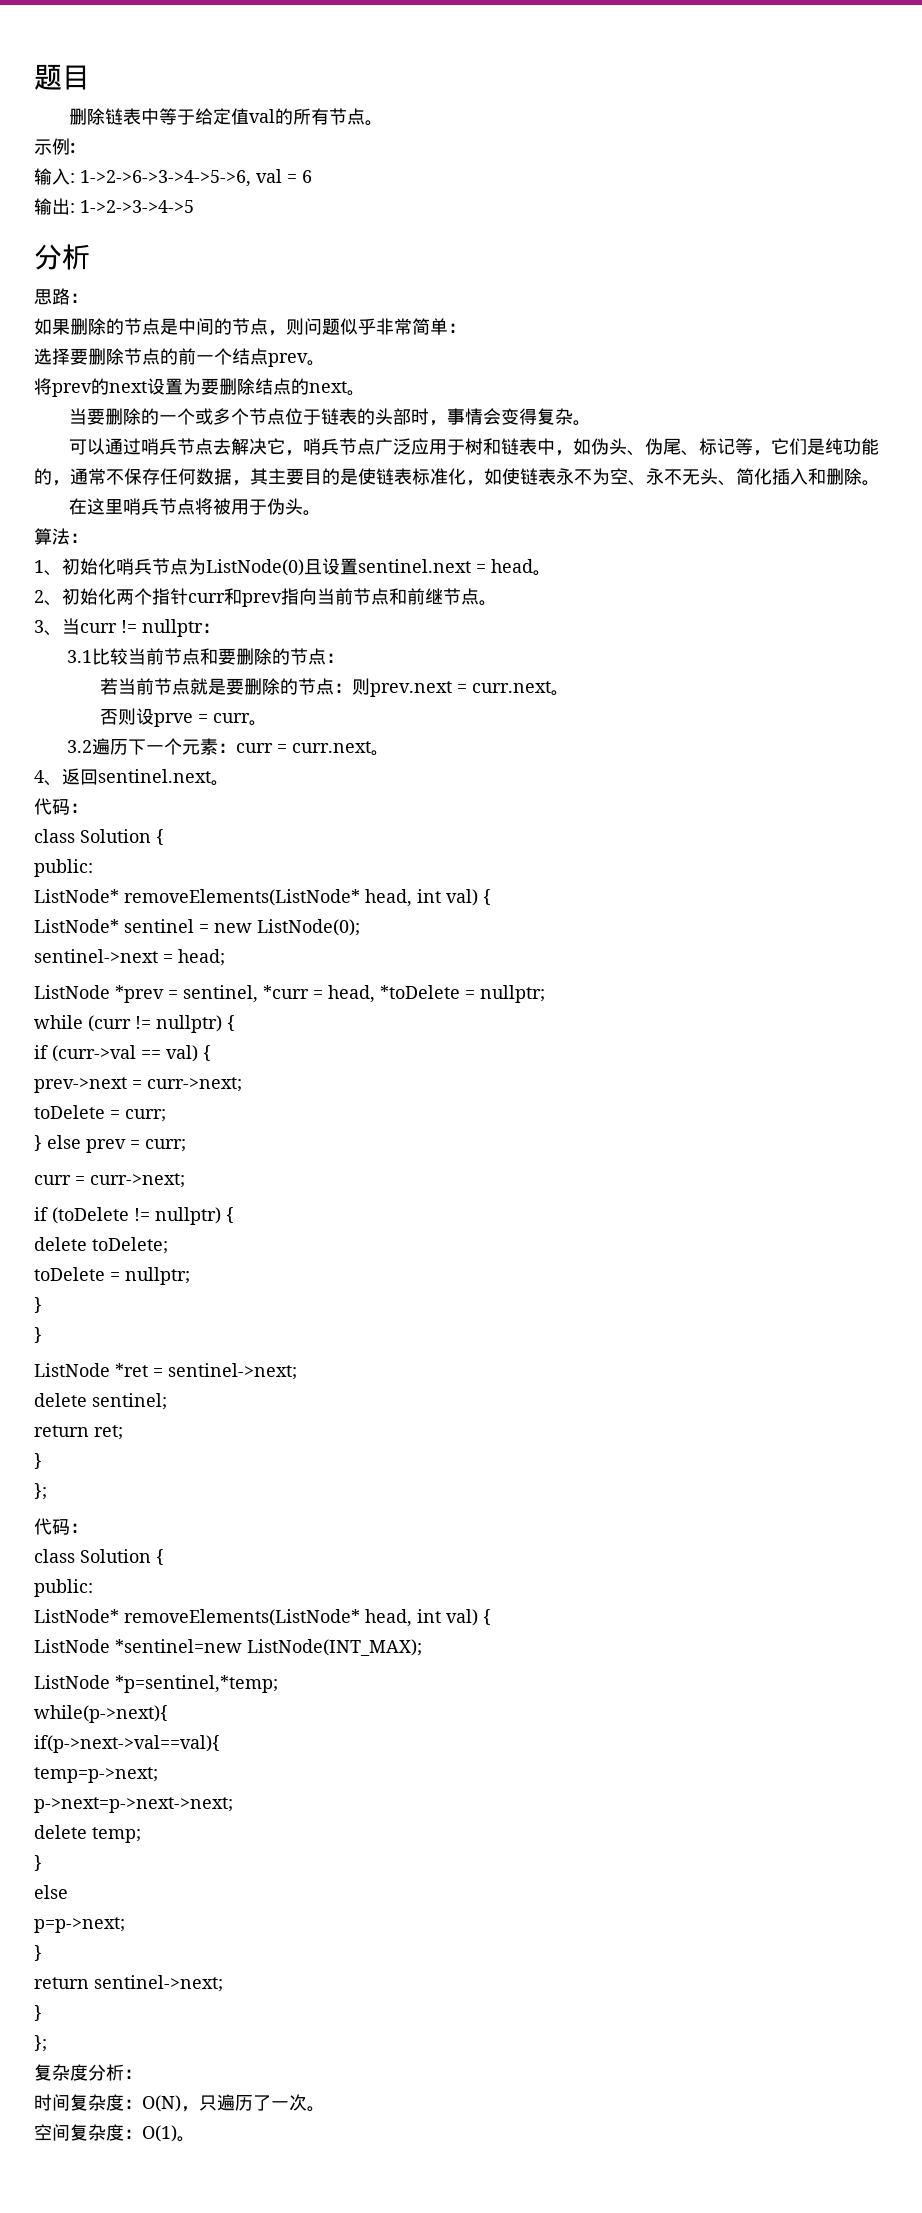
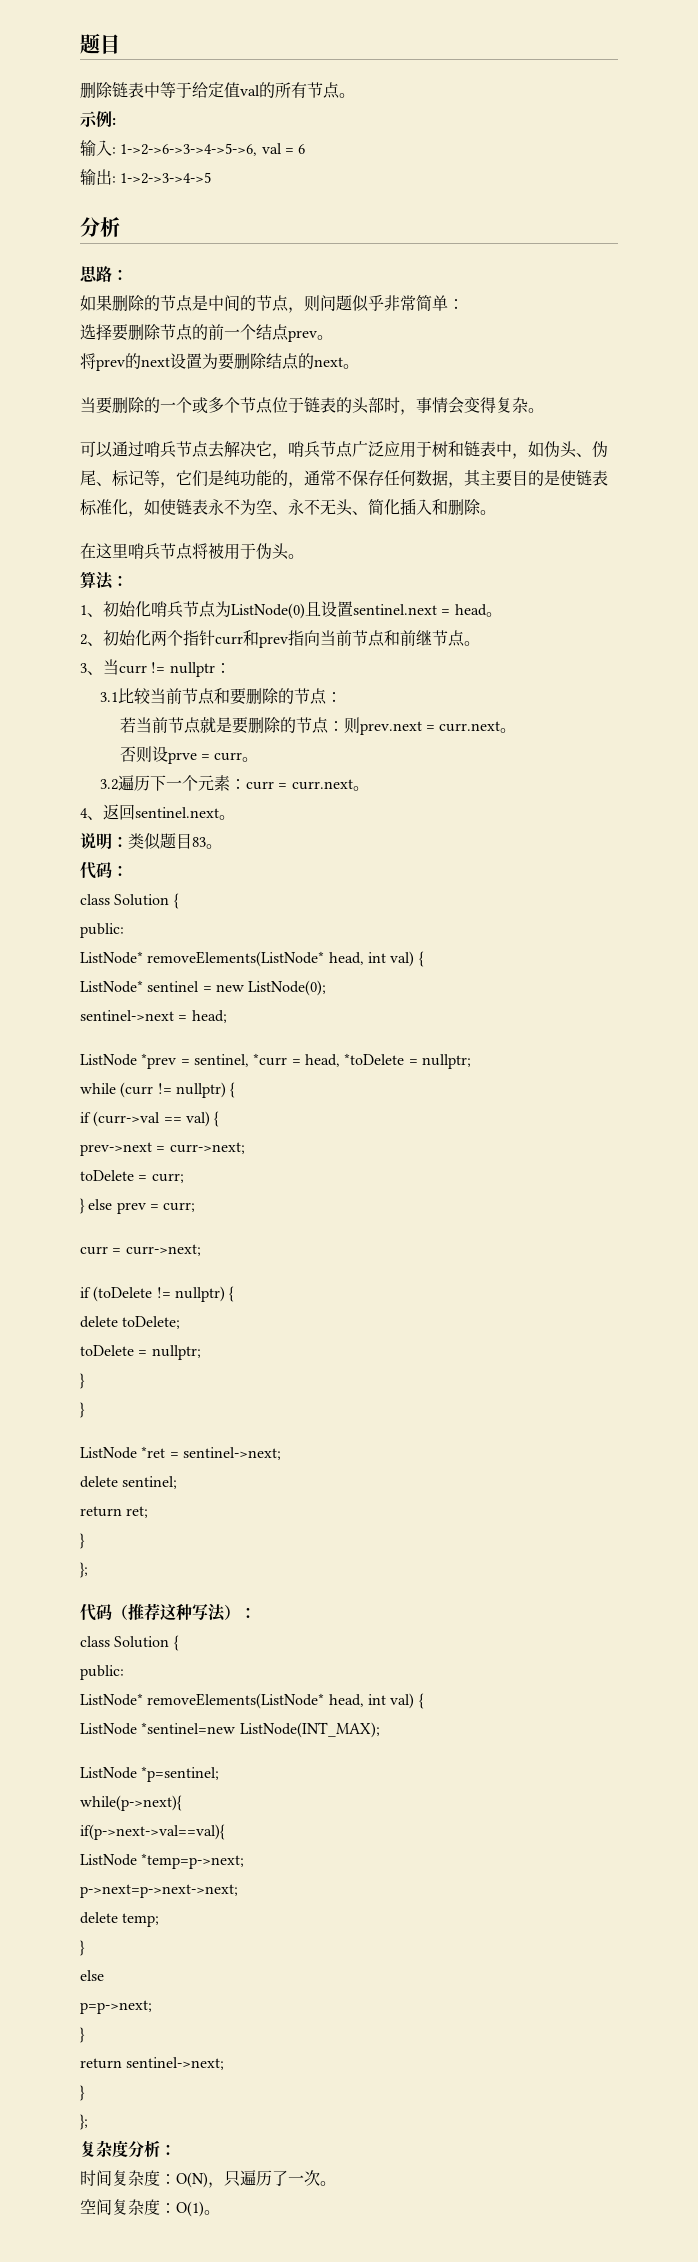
(229, 783) none -> [80,833,222,850] // 说明：类似题目83。
(70, 1527) none -> [112,1603,240,1622] （推荐这种写法）
[115,1675,278,1693] *p=sentinel,*temp; -> [141,1766,220,1782] *p=sentinel;
[34,1767,158,1783] temp=p->next; -> [80,1853,245,1869] ListNode *temp=p->next;

